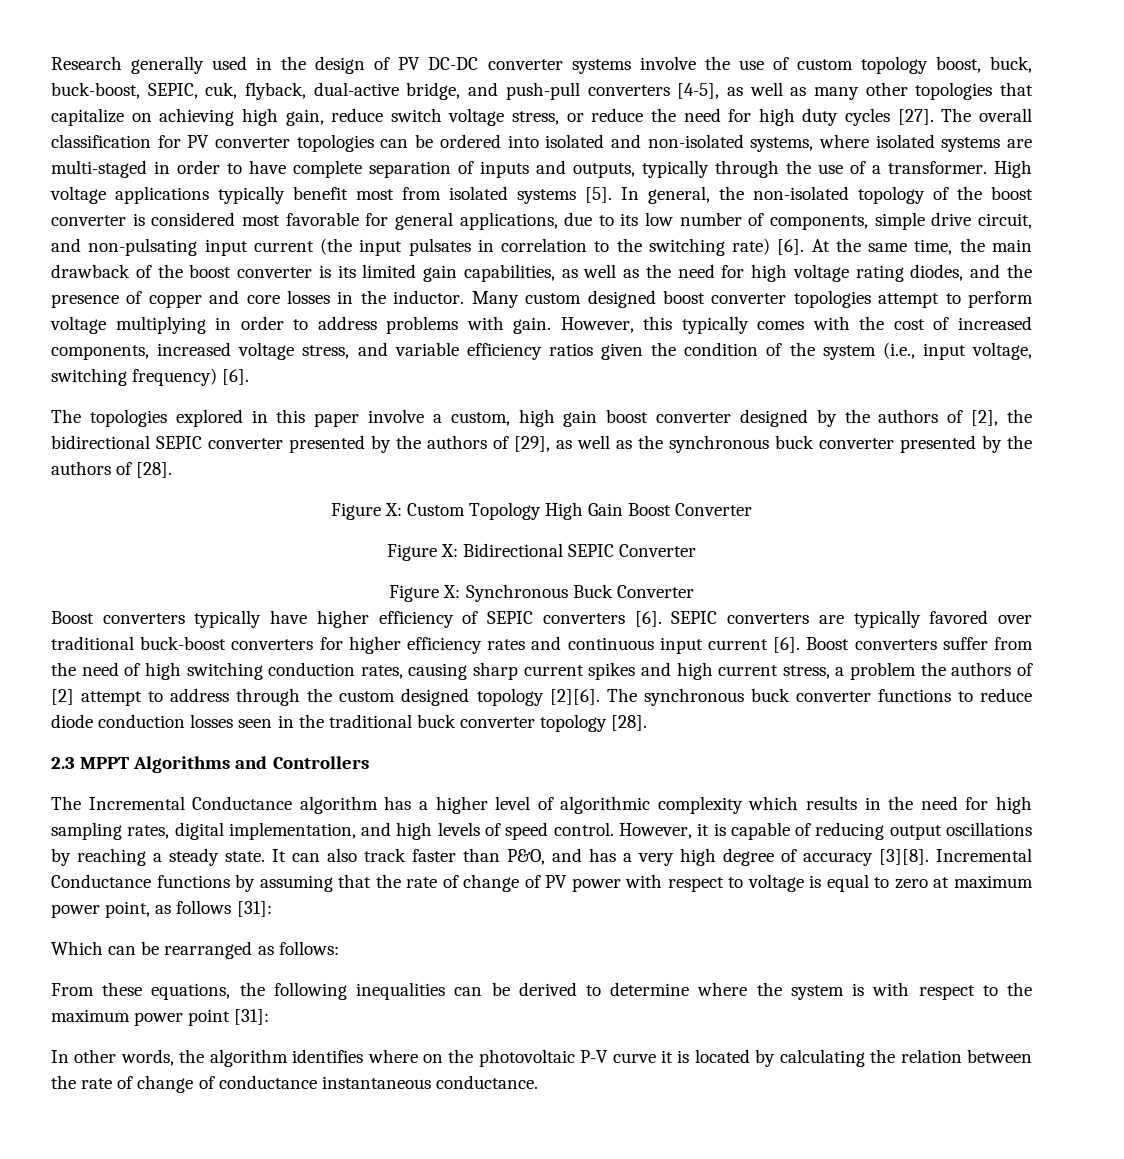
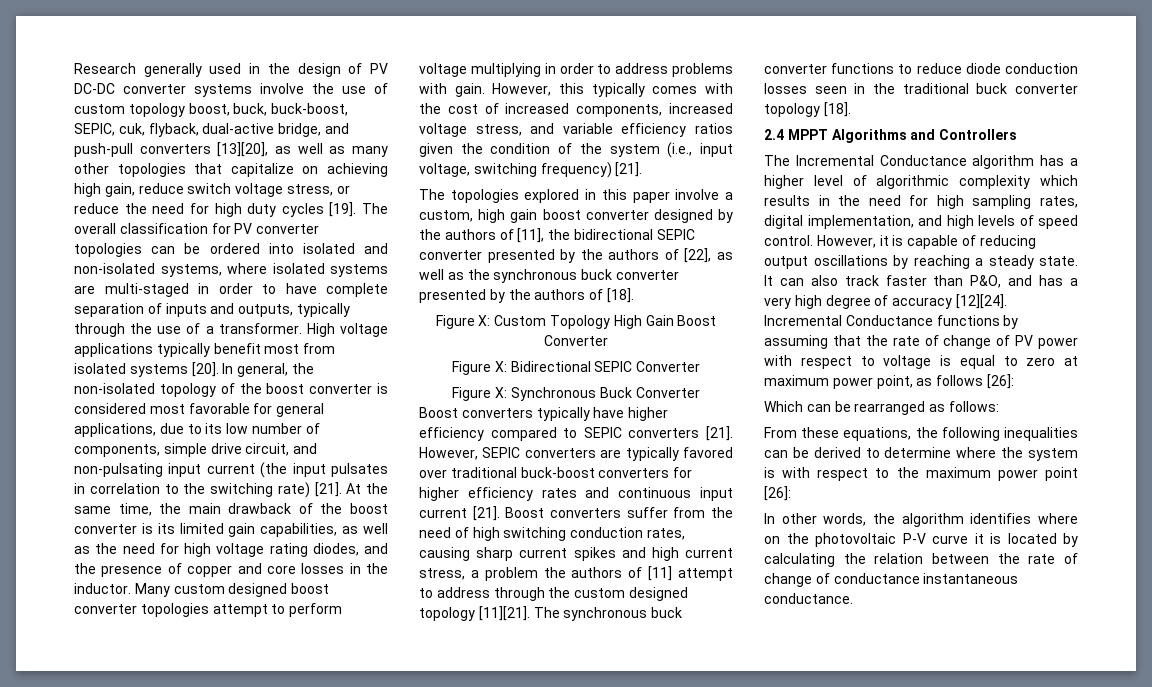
[677,83,720,99] [4-5], -> [217,142,269,157] [13][20],
[897,109,934,125] [27]. -> [329,202,357,217] [19].
[585,187,612,203] [5]. -> [191,362,219,377] [20].
[777,239,805,255] [6]. -> [314,482,342,497] [21].
[222,369,250,385] [6]. -> [615,162,643,177] [21].
[971,410,999,426] [2], -> [517,228,545,243] [11],
[514,436,550,452] [29], -> [684,248,712,263] [22],
[136,462,173,478] [28]. -> [606,288,634,303] [18].
[462,611,662,627] of SEPIC converters [6]. -> [490,426,733,441] [419,447,478,460] compared to SEPIC converters [21]. However,
[773,637,801,653] [6]. -> [472,506,500,521] [21].
[51,689,74,705] [2] -> [648,566,673,581] [11]
[549,689,600,705] [2][6]. -> [478,606,530,621] [11][21].
[611,715,648,731] [51,757,75,769] [28]. // 2.3 -> [823,102,851,117] [764,129,784,140] [18]. // 2.4
[879,849,929,865] [3][8]. -> [955,294,1007,309] [12][24].
[236,901,272,917] [31]: -> [986,374,1014,389] [26]:
[234,1009,270,1025] [31]: -> [764,486,791,501] [26]:

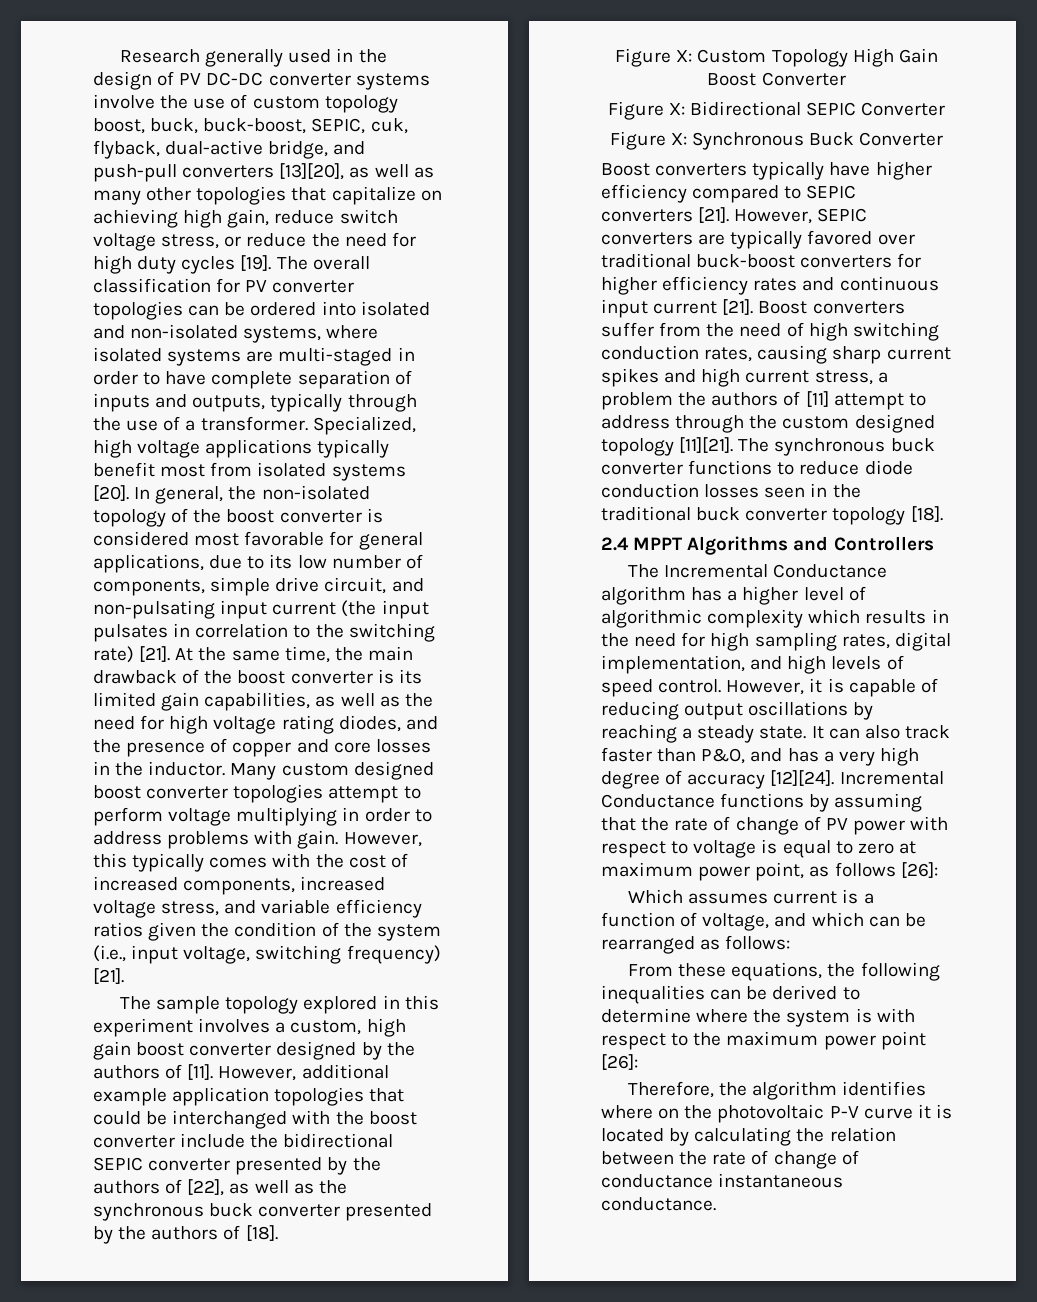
[306,323,335,337] High -> [312,416,416,435] [93,439,132,458] Specialized, high
[450,189,519,203] topologies -> [156,996,299,1014] sample topology
[632,189,720,203] paper involve -> [93,1018,271,1037] experiment involves
[517,228,545,243] [11], -> [187,1064,389,1081] [93,1087,405,1106] [93,1110,417,1129] [93,1133,246,1148] [11]. However, additional example application topologies that could be interchanged with the boost converter include
(803, 406) none -> [688,889,874,904] [601,912,864,931] assumes current is a function of voltage, and which
[764,513,867,526] In other words, -> [627,1081,714,1098] Therefore,

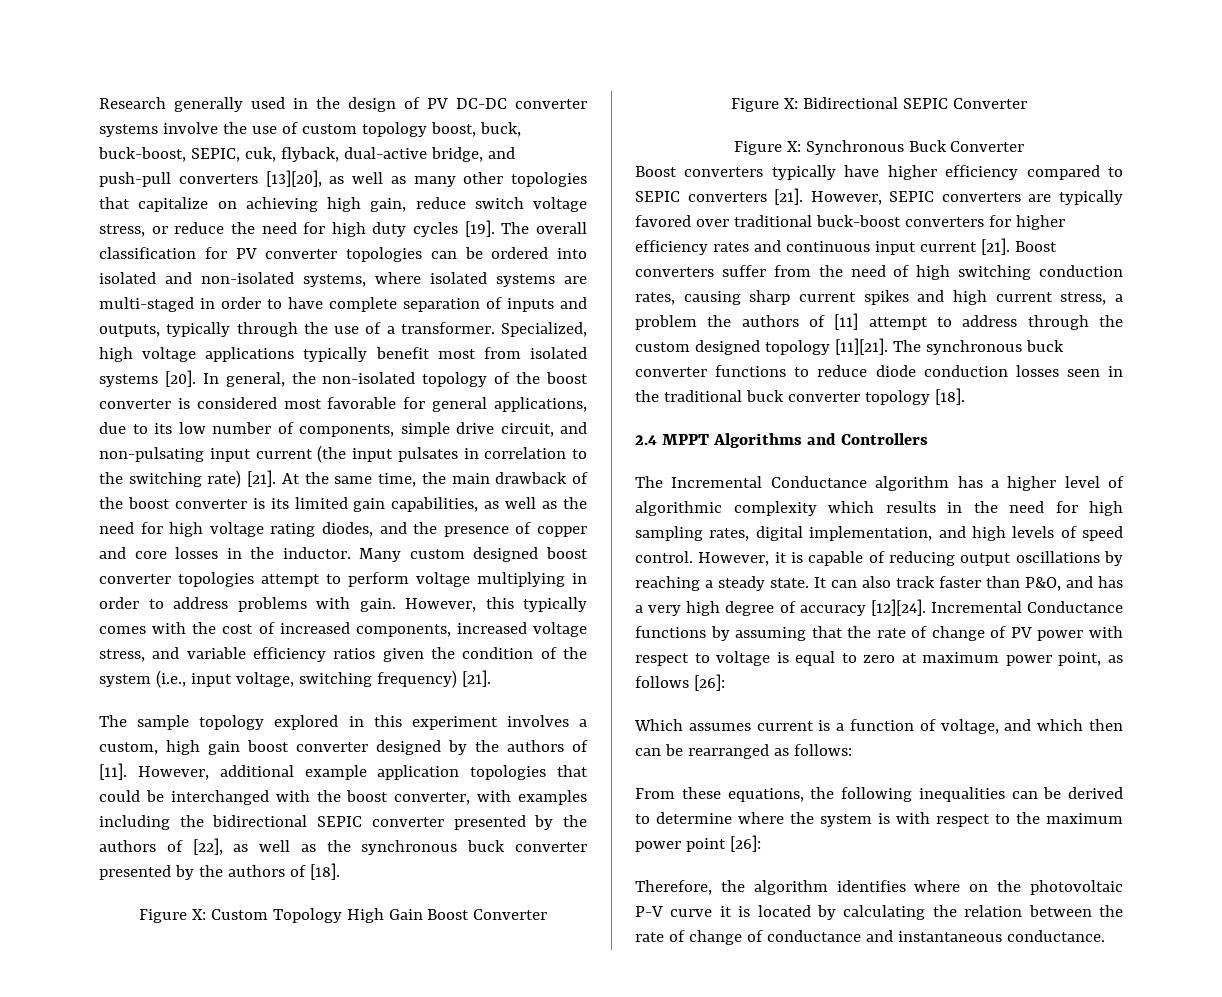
[93,1133,246,1148] converter include -> [394,790,587,805] [99,815,170,830] converter, with examples including
(864, 919) none -> [1089,719,1123,731] then
(713, 1181) none -> [865,930,893,942] and

